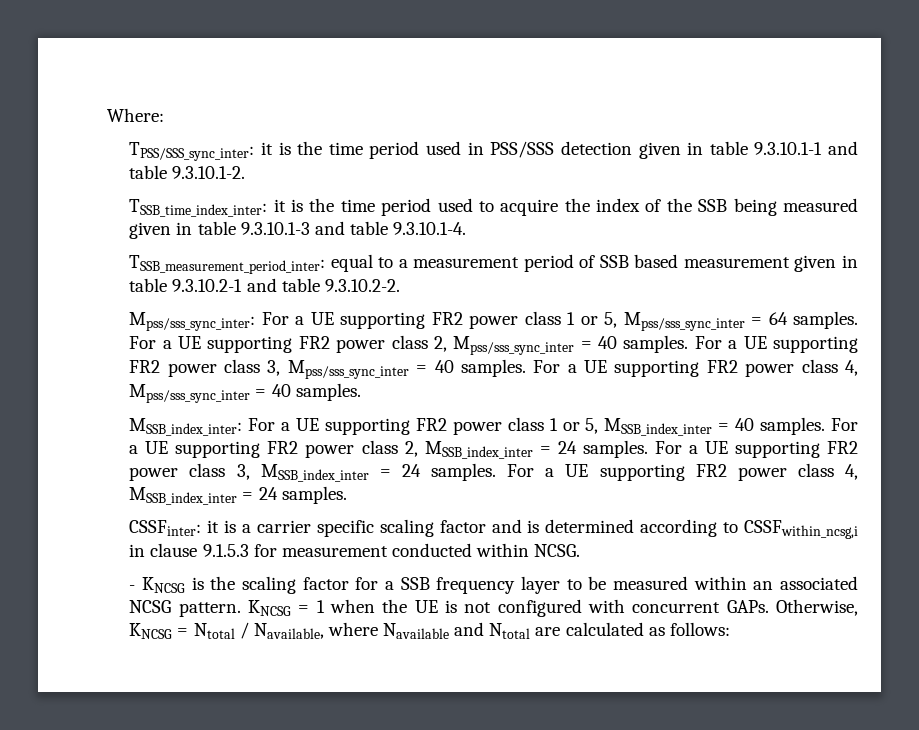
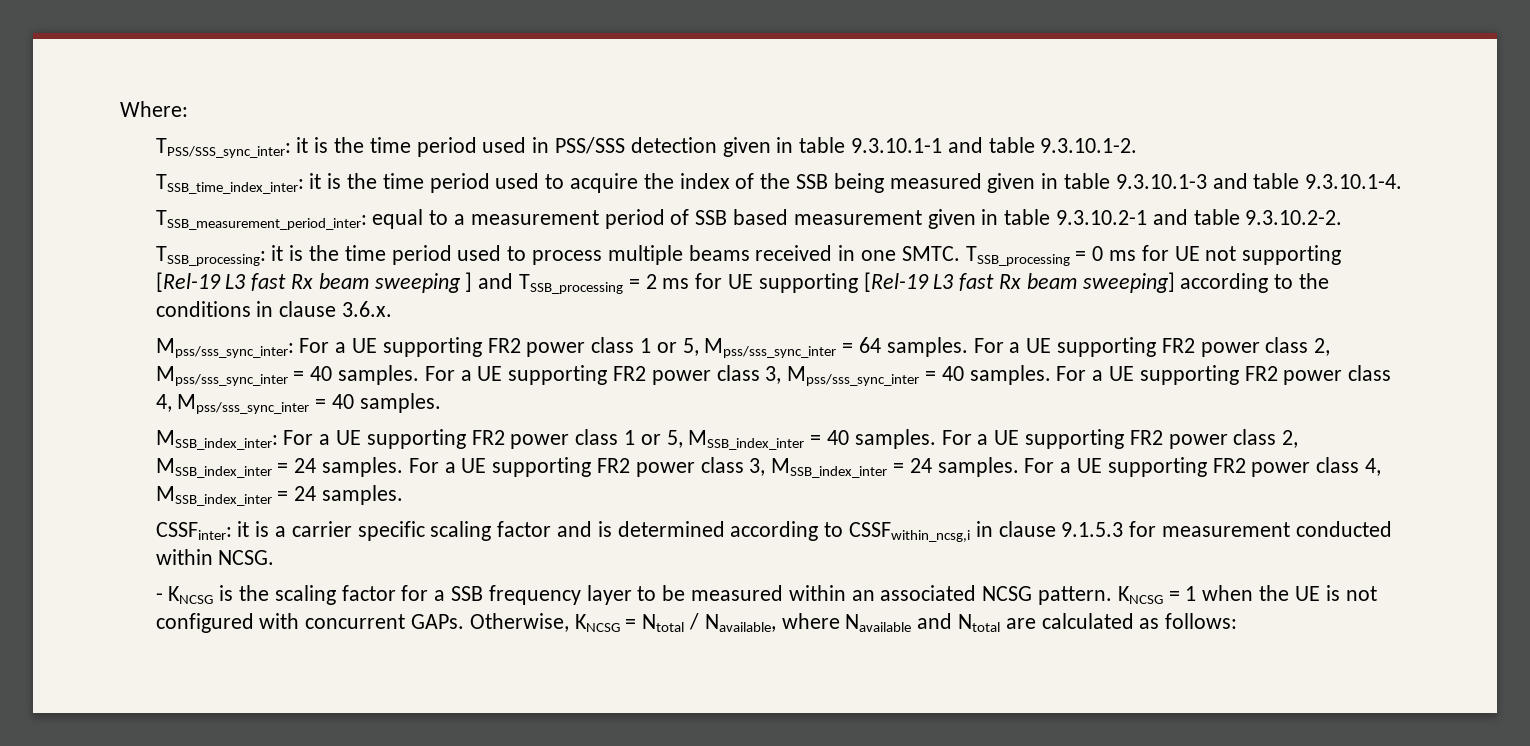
(400, 285) none -> [155,245,1342,266] [155,272,1330,294] [155,301,392,317] // TSSB_processing: it is the time period used to process multiple beams received in one SMTC. TSSB_processing = 0 ms for UE not supporting [Rel-19 L3 fast Rx beam sweeping ] and TSSB_processing = 2 ms for UE supporting [Rel-19 L3 fast Rx beam sweeping] according to the conditions in clause 3.6.x.

